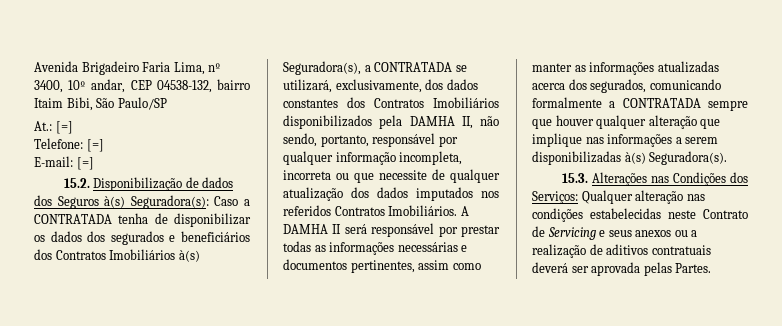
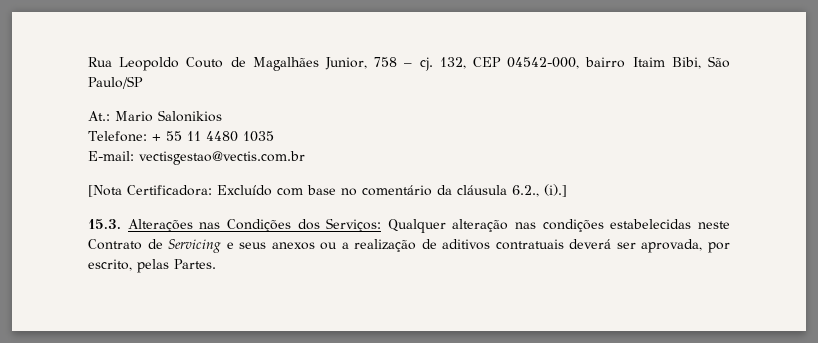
[34,61,222,75] [34,79,212,93] Avenida Brigadeiro Faria Lima, nº 3400, 10º andar, CEP 04538-132, -> [88,57,580,71] Rua Leopoldo Couto de Magalhães Junior, 758 – cj. 132, CEP 04542-000,
[55,121,73,134] [=] -> [115,110,222,122] Mario Salonikios
[86,139,104,152] [34,156,94,170] [63,177,234,191] [34,195,250,209] [34,213,251,227] [34,231,250,245] [34,249,200,262] [283,61,467,75] [283,79,478,93] [283,97,499,108] [283,115,499,129] [283,133,458,147] [283,151,463,165] [283,169,500,183] [283,187,499,201] [283,205,469,216] [283,223,500,237] [283,241,468,255] [283,259,481,273] [532,61,719,75] [532,79,721,93] [532,97,748,111] [532,115,721,129] [532,133,719,147] [532,151,728,165] [=] // E-mail: [=] // 15.2. Disponibilização de dados dos Seguros à(s) Seguradora(s): Caso a CONTRATADA tenha de disponibilizar os dados dos segurados e beneficiários dos Contratos Imobiliários à(s) Seguradora(s), a CONTRATADA se utilizará, exclusivamente, dos dados constantes dos Contratos Imobiliários disponibilizados pela DAMHA II, não sendo, portanto, responsável por qualquer informação incompleta, incorreta ou que necessite de qualquer atualização dos dados imputados nos referidos Contratos Imobiliários. A DAMHA II será responsável por prestar todas as informações necessárias e documentos pertinentes, assim como manter as informações atualizadas acerca dos segurados, comunicando formalmente a CONTRATADA sempre que houver qualquer alteração que implique nas informações a serem disponibilizadas à(s) Seguradora(s). -> [151,131,274,142] [88,151,305,165] [88,184,567,197] + 55 11 4480 1035 // E-mail: vectisgestao@vectis.com.br // [Nota Certificadora: Excluído com base no comentário da cláusula 6.2., (i).]
[591,262,641,276] aprovada -> [641,239,730,253] [88,259,132,271] aprovada, por escrito,

